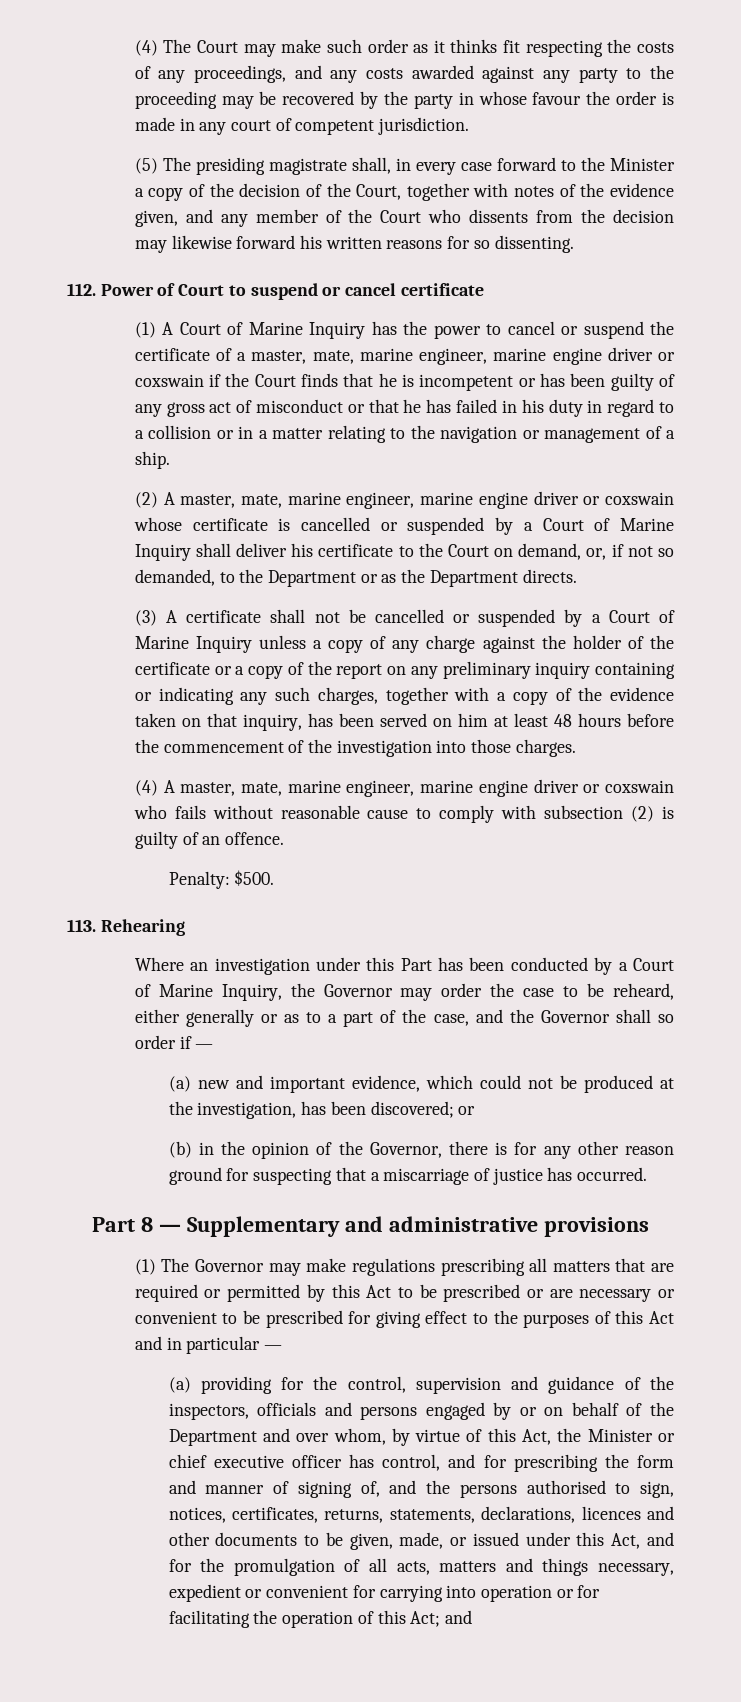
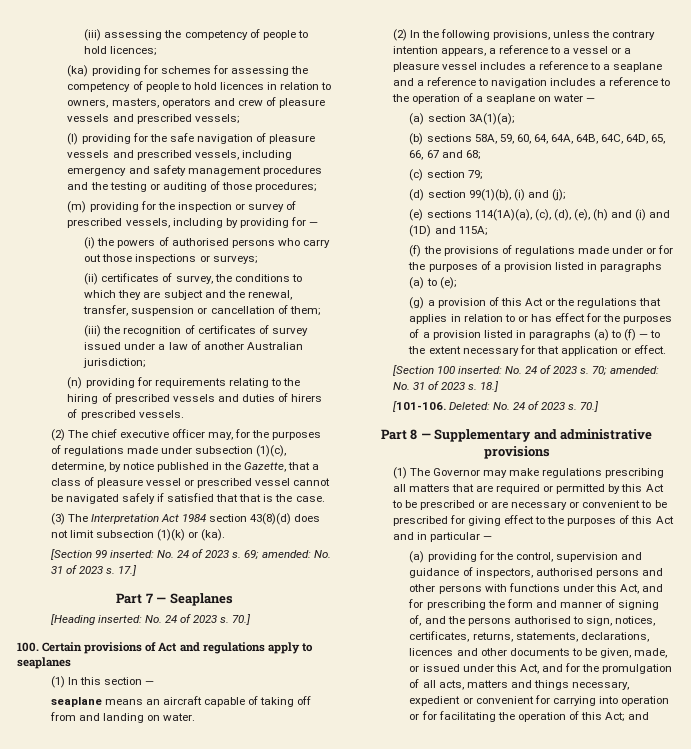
[134,39,675,57] [134,65,674,83] [134,91,675,109] [134,117,470,135] [134,157,676,175] [134,183,675,201] [134,209,675,227] [134,235,574,253] [67,283,484,300] [134,321,675,339] [134,347,675,365] [134,373,676,391] [134,399,674,417] [134,425,676,443] [134,451,170,469] [134,491,674,509] [133,517,674,535] [134,543,675,561] [134,569,577,587] [134,609,676,627] [134,635,675,653] [134,661,676,679] [134,687,675,705] [134,713,674,731] [134,739,576,757] [134,779,674,797] [133,805,674,823] [134,831,284,849] [168,870,275,889] [67,919,185,936] [134,957,674,975] [134,983,675,1001] [134,1009,674,1027] [134,1035,214,1049] [168,1075,674,1093] [168,1101,476,1119] [168,1141,674,1159] [168,1167,648,1185] (4) The Court may make such order as it thinks fit respecting the costs of any proceedings, and any costs awarded against any party to the proceeding may be recovered by the party in whose favour the order is made in any court of competent jurisdiction. // (5) The presiding magistrate shall, in every case forward to the Minister a copy of the decision of the Court, together with notes of the evidence given, and any member of the Court who dissents from the decision may likewise forward his written reasons for so dissenting. // 112. Power of Court to suspend or cancel certificate // (1) A Court of Marine Inquiry has the power to cancel or suspend the certificate of a master, mate, marine engineer, marine engine driver or coxswain if the Court finds that he is incompetent or has been guilty of any gross act of misconduct or that he has failed in his duty in regard to a collision or in a matter relating to the navigation or management of a ship. // (2) A master, mate, marine engineer, marine engine driver or coxswain whose certificate is cancelled or suspended by a Court of Marine Inquiry shall deliver his certificate to the Court on demand, or, if not so demanded, to the Department or as the Department directs. // (3) A certificate shall not be cancelled or suspended by a Court of Marine Inquiry unless a copy of any charge against the holder of the certificate or a copy of the report on any preliminary inquiry containing or indicating any such charges, together with a copy of the evidence taken on that inquiry, has been served on him at least 48 hours before the commencement of the investigation into those charges. // (4) A master, mate, marine engineer, marine engine driver or coxswain who fails without reasonable cause to comply with subsection (2) is guilty of an offence. // Penalty: $500. // 113. Rehearing // Where an investigation under this Part has been conducted by a Court of Marine Inquiry, the Governor may order the case to be reheard, either generally or as to a part of the case, and the Governor shall so order if — // (a) new and important evidence, which could not be produced at the investigation, has been discovered; or // (b) in the opinion of the Governor, there is for any other reason ground for suspecting that a miscarriage of justice has occurred. -> [84,29,308,41] [84,46,158,56] [67,65,309,77] [67,81,332,92] [67,97,326,108] [67,114,240,124] [67,133,316,145] [67,150,292,160] [67,165,322,176] [67,181,318,192] [67,201,297,213] [67,217,319,228] [84,237,330,249] [84,254,258,264] [84,273,302,285] [84,290,292,300] [83,305,321,316] [84,325,308,337] [84,341,303,350] [83,358,147,368] [67,377,301,389] [67,393,323,404] [67,409,184,420] [50,429,322,441] [50,445,287,457] [50,462,320,472] [50,477,331,488] [50,493,325,504] [50,513,321,525] [50,529,226,541] [50,549,331,560] [50,565,138,576] [116,593,233,606] [50,614,252,625] [17,642,313,654] [17,657,71,669] [50,676,155,688] [50,696,312,707] [49,712,196,723] [392,29,656,41] [392,45,632,56] [392,61,663,72] [392,77,671,88] [391,93,596,104] [409,113,515,125] [409,133,666,145] [409,150,481,160] [409,169,483,181] [409,189,566,201] [409,209,671,221] [409,225,488,237] [409,245,674,257] [408,261,663,272] [409,277,457,289] [409,297,662,309] [409,313,673,324] [409,329,661,341] [408,345,667,356] [392,365,659,376] [392,381,500,392] [392,401,600,412] (iii) assessing the competency of people to hold licences; // (ka) providing for schemes for assessing the competency of people to hold licences in relation to owners, masters, operators and crew of pleasure vessels and prescribed vessels; // (l) providing for the safe navigation of pleasure vessels and prescribed vessels, including emergency and safety management procedures and the testing or auditing of those procedures; // (m) providing for the inspection or survey of prescribed vessels, including by providing for — // (i) the powers of authorised persons who carry out those inspections or surveys; // (ii) certificates of survey, the conditions to which they are subject and the renewal, transfer, suspension or cancellation of them; // (iii) the recognition of certificates of survey issued under a law of another Australian jurisdiction; // (n) providing for requirements relating to the hiring of prescribed vessels and duties of hirers of prescribed vessels. // (2) The chief executive officer may, for the purposes of regulations made under subsection (1)(c), determine, by notice published in the Gazette, that a class of pleasure vessel or prescribed vessel cannot be navigated safely if satisfied that that is the case. // (3) The Interpretation Act 1984 section 43(8)(d) does not limit subsection (1)(k) or (ka). // [Section 99 inserted: No. 24 of 2023 s. 69; amended: No. 31 of 2023 s. 17.] // Part 7 — Seaplanes // [Heading inserted: No. 24 of 2023 s. 70.] // 100. Certain provisions of Act and regulations apply to seaplanes // (1) In this section — // seaplane means an aircraft capable of taking off from and landing on water. // (2) In the following provisions, unless the contrary intention appears, a reference to a vessel or a pleasure vessel includes a reference to a seaplane and a reference to navigation includes a reference to the operation of a seaplane on water — // (a) section 3A(1)(a); // (b) sections 58A, 59, 60, 64, 64A, 64B, 64C, 64D, 65, 66, 67 and 68; // (c) section 79; // (d) section 99(1)(b), (i) and (j); // (e) sections 114(1A)(a), (c), (d), (e), (h) and (i) and (1D) and 115A; // (f) the provisions of regulations made under or for the purposes of a provision listed in paragraphs (a) to (e); // (g) a provision of this Act or the regulations that applies in relation to or has effect for the purposes of a provision listed in paragraphs (a) to (f) — to the extent necessary for that application or effect. // [Section 100 inserted: No. 24 of 2023 s. 70; amended: No. 31 of 2023 s. 18.] // [101-106. Deleted: No. 24 of 2023 s. 70.]
[650,1376,675,1390] [168,1402,674,1420] [168,1428,675,1446] [168,1454,441,1471] the inspectors, officials and persons engaged by or on behalf of the Department and over whom, by virtue of this Act, the Minister or chief executive officer has control, -> [475,568,663,578] [409,583,640,594] inspectors, authorised persons and other persons with functions under this Act,

